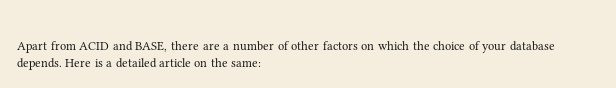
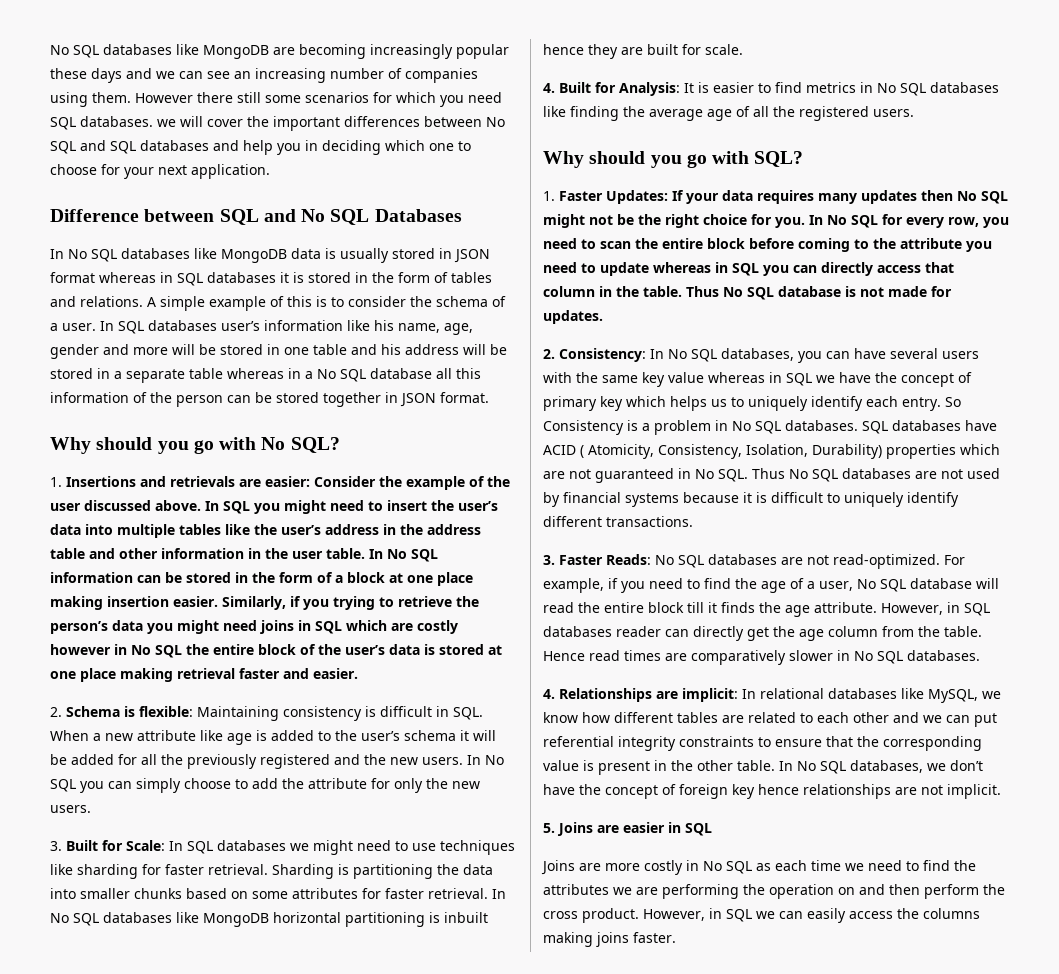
[17,41,555,53] [17,58,261,70] Apart from ACID and BASE, there are a number of other factors on which the choice of your database depends. Here is a detailed article on the same: -> [50,44,509,59] [50,68,478,83] [50,92,502,107] [50,116,505,131] [50,140,471,155] [50,164,270,179] [50,209,462,225] [50,248,490,263] [50,272,492,286] [50,296,506,311] [50,320,473,335] [50,344,507,359] [50,368,481,383] [50,392,489,407] [50,437,340,454] [50,476,510,490] [50,500,498,514] [50,524,481,538] [50,548,438,562] [50,572,473,586] [50,596,479,610] [50,620,458,634] [50,644,502,658] [50,668,358,682] [50,706,483,721] [50,730,496,745] [50,754,504,769] [50,778,480,793] [50,805,91,813] [50,840,515,855] [50,864,493,879] [50,888,506,899] [50,912,488,927] [543,44,743,59] [543,82,999,96] [543,106,914,121] [543,151,804,168] [543,190,1008,204] [543,214,1009,228] [543,238,992,252] [543,262,954,276] [543,286,952,300] [543,310,603,324] [543,348,979,363] [543,372,972,387] [543,396,961,411] [543,420,997,435] [543,444,1000,459] [543,468,1000,483] [543,492,959,507] [543,516,693,527] [543,554,965,569] [543,578,999,593] [543,602,990,617] [543,626,982,641] [543,650,980,665] [543,688,1001,703] [543,712,997,727] [543,736,982,751] [543,760,983,775] [543,784,1001,799] [543,822,712,836] [541,860,976,875] [543,884,1005,899] [543,908,980,923] [543,932,676,947] No SQL databases like MongoDB are becoming increasingly popular these days and we can see an increasing number of companies using them. However there still some scenarios for which you need SQL databases. we will cover the important differences between No SQL and SQL databases and help you in deciding which one to choose for your next application. // Difference between SQL and No SQL Databases // In No SQL databases like MongoDB data is usually stored in JSON format whereas in SQL databases it is stored in the form of tables and relations. A simple example of this is to consider the schema of a user. In SQL databases user’s information like his name, age, gender and more will be stored in one table and his address will be stored in a separate table whereas in a No SQL database all this information of the person can be stored together in JSON format. // Why should you go with No SQL? // 1. Insertions and retrievals are easier: Consider the example of the user discussed above. In SQL you might need to insert the user’s data into multiple tables like the user’s address in the address table and other information in the user table. In No SQL information can be stored in the form of a block at one place making insertion easier. Similarly, if you trying to retrieve the person’s data you might need joins in SQL which are costly however in No SQL the entire block of the user’s data is stored at one place making retrieval faster and easier. // 2. Schema is flexible: Maintaining consistency is difficult in SQL. When a new attribute like age is added to the user’s schema it will be added for all the previously registered and the new users. In No SQL you can simply choose to add the attribute for only the new users. // 3. Built for Scale: In SQL databases we might need to use techniques like sharding for faster retrieval. Sharding is partitioning the data into smaller chunks based on some attributes for faster retrieval. In No SQL databases like MongoDB horizontal partitioning is inbuilt hence they are built for scale. // 4. Built for Analysis: It is easier to find metrics in No SQL databases like finding the average age of all the registered users. // Why should you go with SQL? // 1. Faster Updates: If your data requires many updates then No SQL might not be the right choice for you. In No SQL for every row, you need to scan the entire block before coming to the attribute you need to update whereas in SQL you can directly access that column in the table. Thus No SQL database is not made for updates. // 2. Consistency: In No SQL databases, you can have several users with the same key value whereas in SQL we have the concept of primary key which helps us to uniquely identify each entry. So Consistency is a problem in No SQL databases. SQL databases have ACID ( Atomicity, Consistency, Isolation, Durability) properties which are not guaranteed in No SQL. Thus No SQL databases are not used by financial systems because it is difficult to uniquely identify different transactions. // 3. Faster Reads: No SQL databases are not read-optimized. For example, if you need to find the age of a user, No SQL database will read the entire block till it finds the age attribute. However, in SQL databases reader can directly get the age column from the table. Hence read times are comparatively slower in No SQL databases. // 4. Relationships are implicit: In relational databases like MySQL, we know how different tables are related to each other and we can put referential integrity constraints to ensure that the corresponding value is present in the other table. In No SQL databases, we don’t have the concept of foreign key hence relationships are not implicit. // 5. Joins are easier in SQL // Joins are more costly in No SQL as each time we need to find the attributes we are performing the operation on and then perform the cross product. However, in SQL we can easily access the columns making joins faster.

